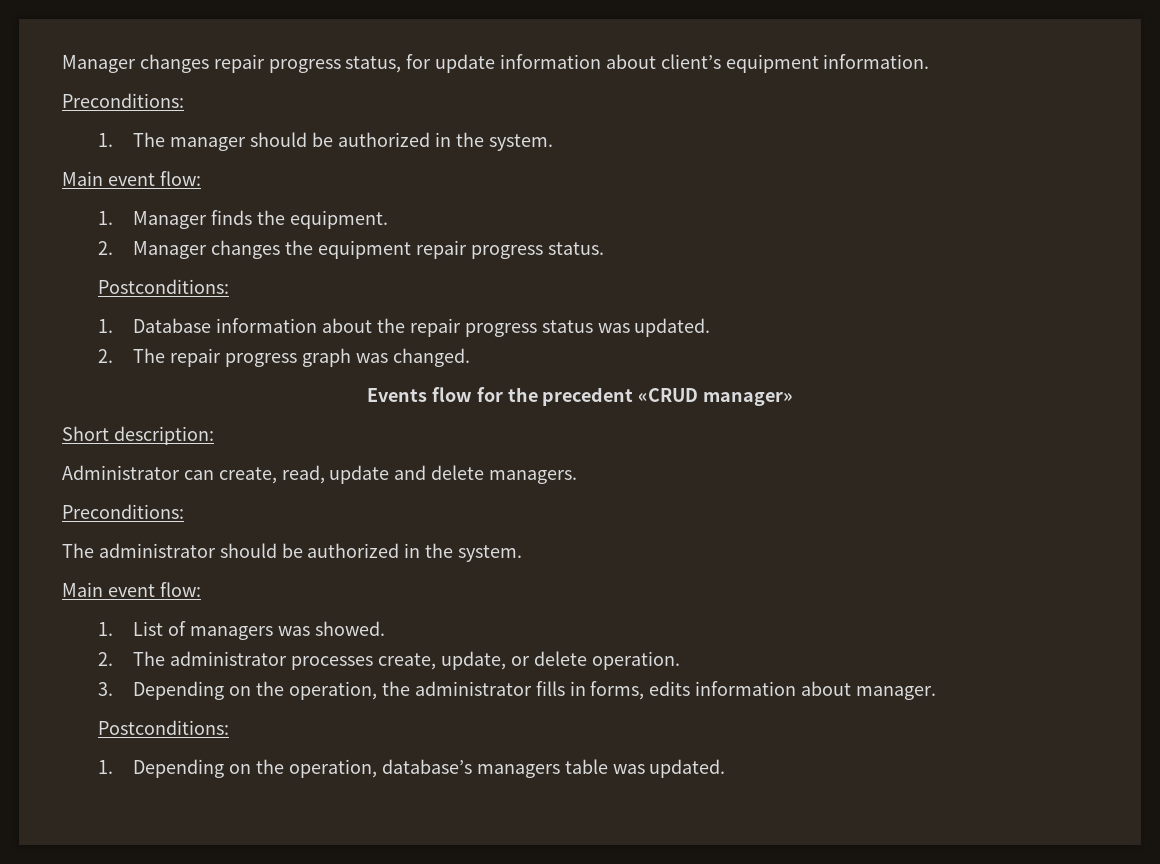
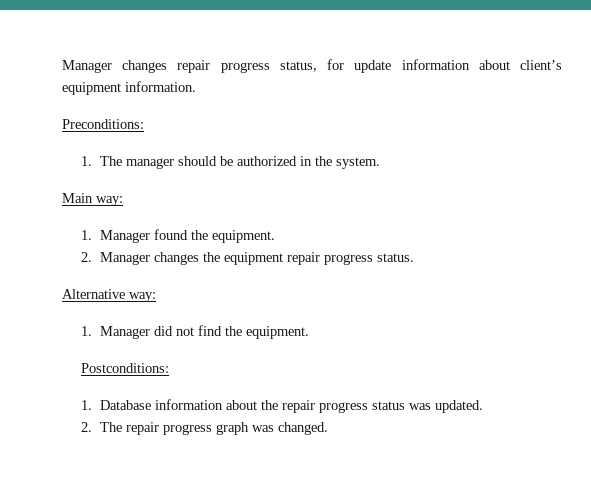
[107,171,201,186] [97,210,253,229] event flow: // 1. Manager finds -> [96,196,123,206] [81,229,189,243] way: // 1. Manager found
(604, 248) none -> [62,289,156,302] [81,325,310,339] // Alternative way: // 1. Manager did not find the equipment.
[366,387,794,406] [62,426,214,445] [62,465,578,484] [62,504,184,519] [62,543,523,562] [62,582,201,597] [97,621,385,640] [97,651,680,670] [97,681,936,700] [97,720,229,735] [97,759,726,778] // Events flow for the precedent «CRUD manager» // Short description: // Administrator can create, read, update and delete managers. // Preconditions: // The administrator should be authorized in the system. // Main event flow: // 1. List of managers was showed. // 2. The administrator processes create, update, or delete operation. // 3. Depending on the operation, the administrator fills in forms, edits information about manager. // Postconditions: // 1. Depending on the operation, database’s managers table was updated. -> (329, 428) none

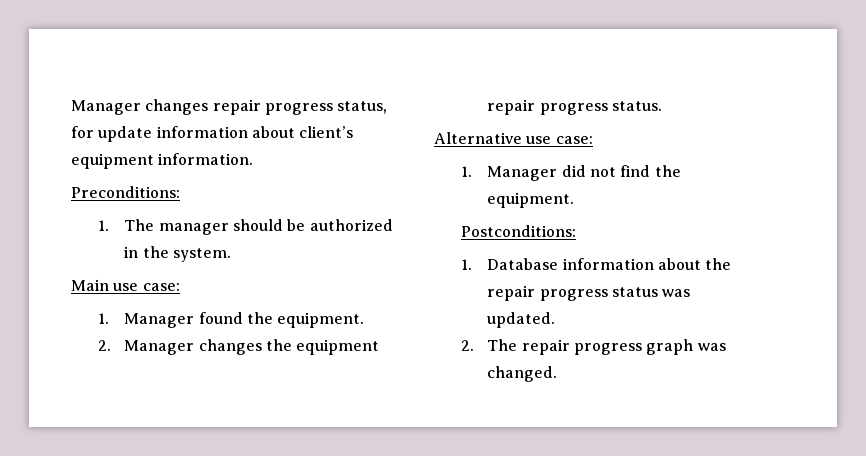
[96,196,123,206] way: -> [113,283,180,291] use case:
[129,292,156,302] way: -> [526,136,593,144] use case:

